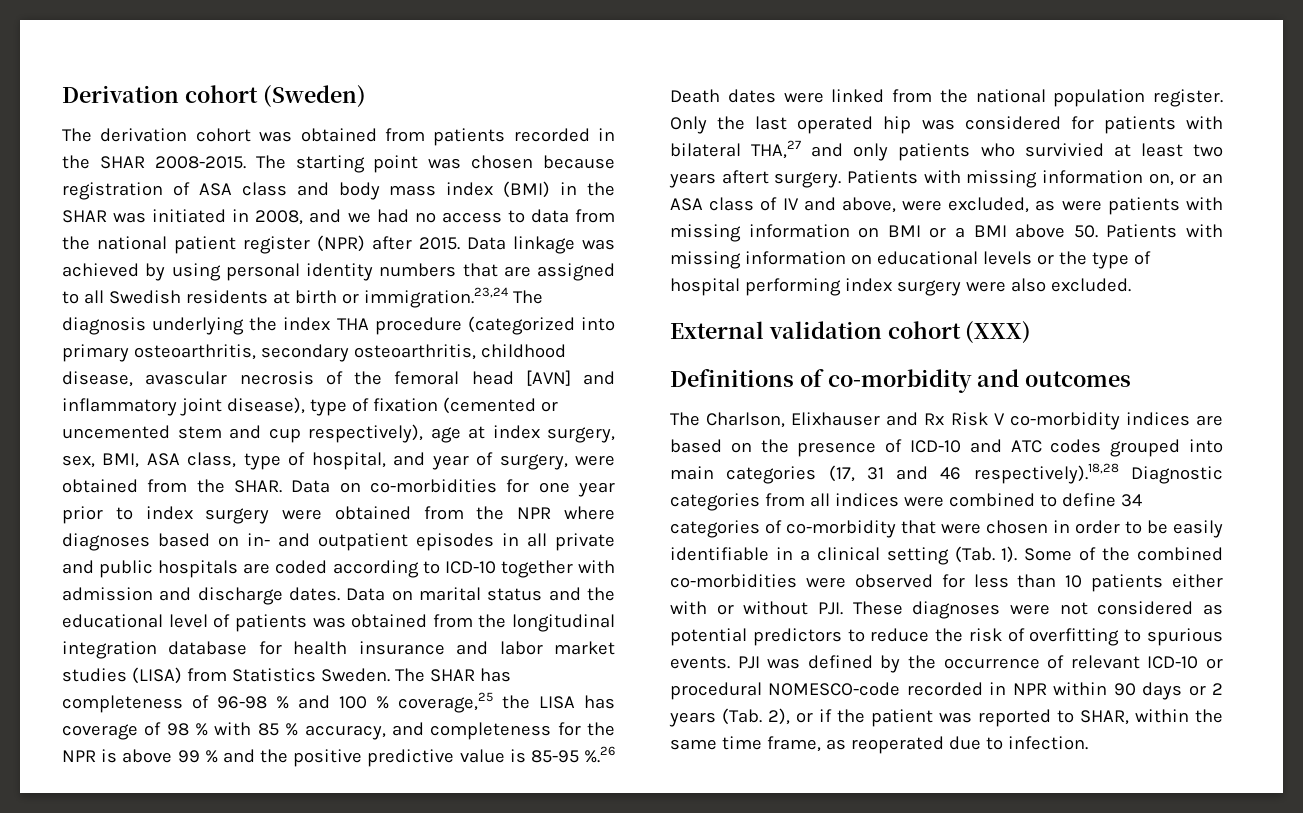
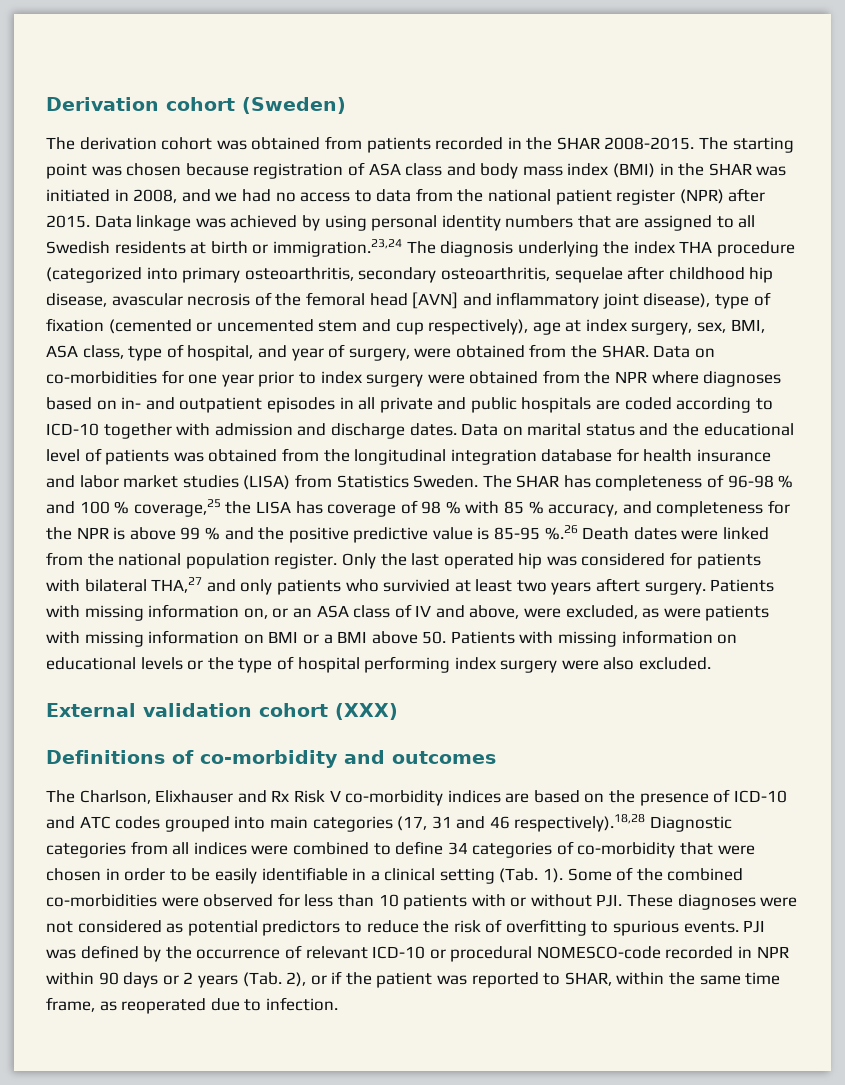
[480,344,566,358] childhood -> [554,266,774,283] sequelae after childhood hip
[1172,574,1223,588] either -> (468, 902) none

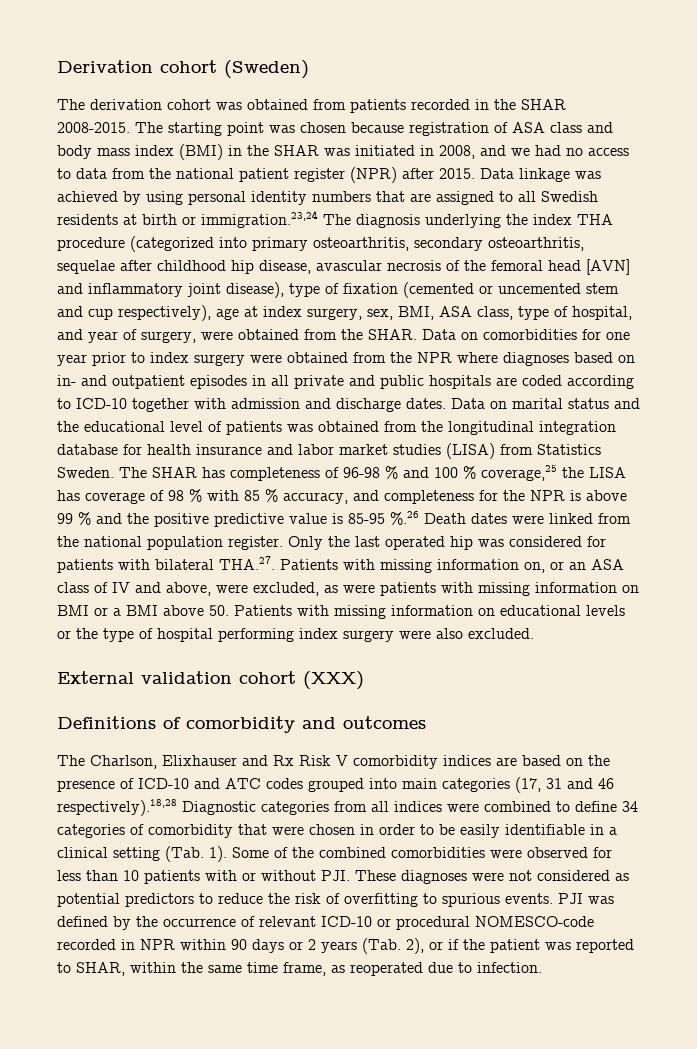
[46,371,157,384] co-morbidities -> [483,329,577,340] comorbidities
[151,577,706,595] THA,27 and only patients who survivied at least two years aftert surgery. -> [219,556,275,570] THA.27.
[200,750,338,768] co-morbidity -> [186,716,295,733] comorbidity
[345,790,444,806] co-morbidity -> [353,755,438,769] comorbidity
[577,842,676,858] co-morbidity -> [148,824,233,838] comorbidity
[46,894,157,907] co-morbidities -> [391,847,485,858] comorbidities

